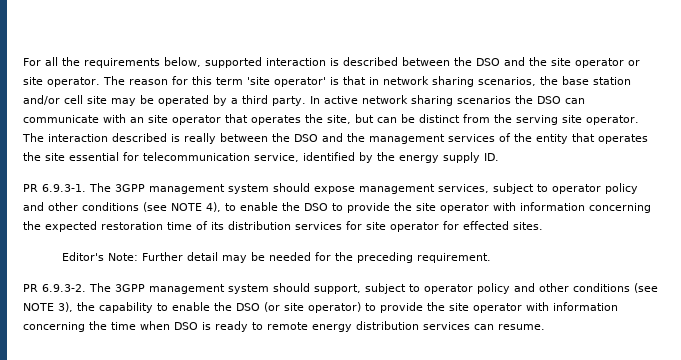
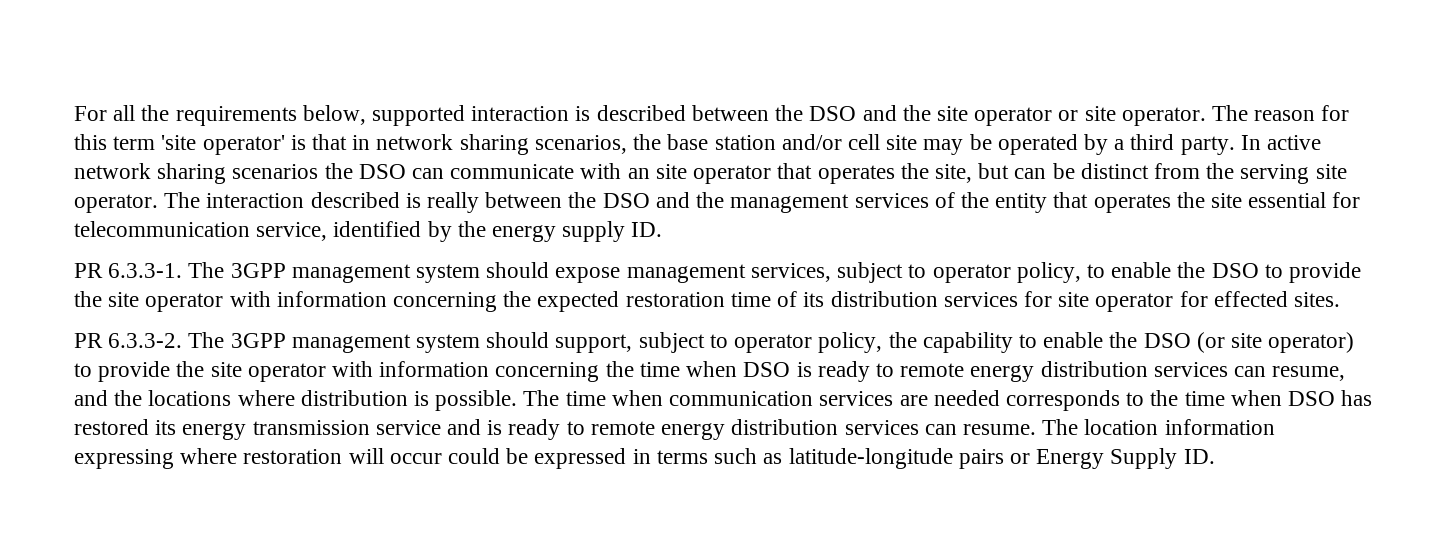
[42,184,86,192] 6.9.3-1. -> [108,263,183,278] 6.3.3-1.
[605,183,638,194] [23,202,221,212] policy and other conditions (see NOTE 4), -> [1016,262,1081,283] policy,
[61,252,491,263] [23,284,86,292] // Editor's Note: Further detail may be needed for the preceding requirement. // PR 6.9.3-2. -> [74,333,183,348] // PR 6.3.3-2.
[477,283,658,294] [23,302,73,312] policy and other conditions (see NOTE 3), -> [818,332,883,353] policy,
[498,324,545,330] resume. -> [1272,366,1346,381] [74,390,1373,411] [74,419,1275,440] [74,448,1215,469] resume, and the locations where distribution is possible. The time when communication services are needed corresponds to the time when DSO has restored its energy transmission service and is ready to remote energy distribution services can resume. The location information expressing where restoration will occur could be expressed in terms such as latitude-longitude pairs or Energy Supply ID.

